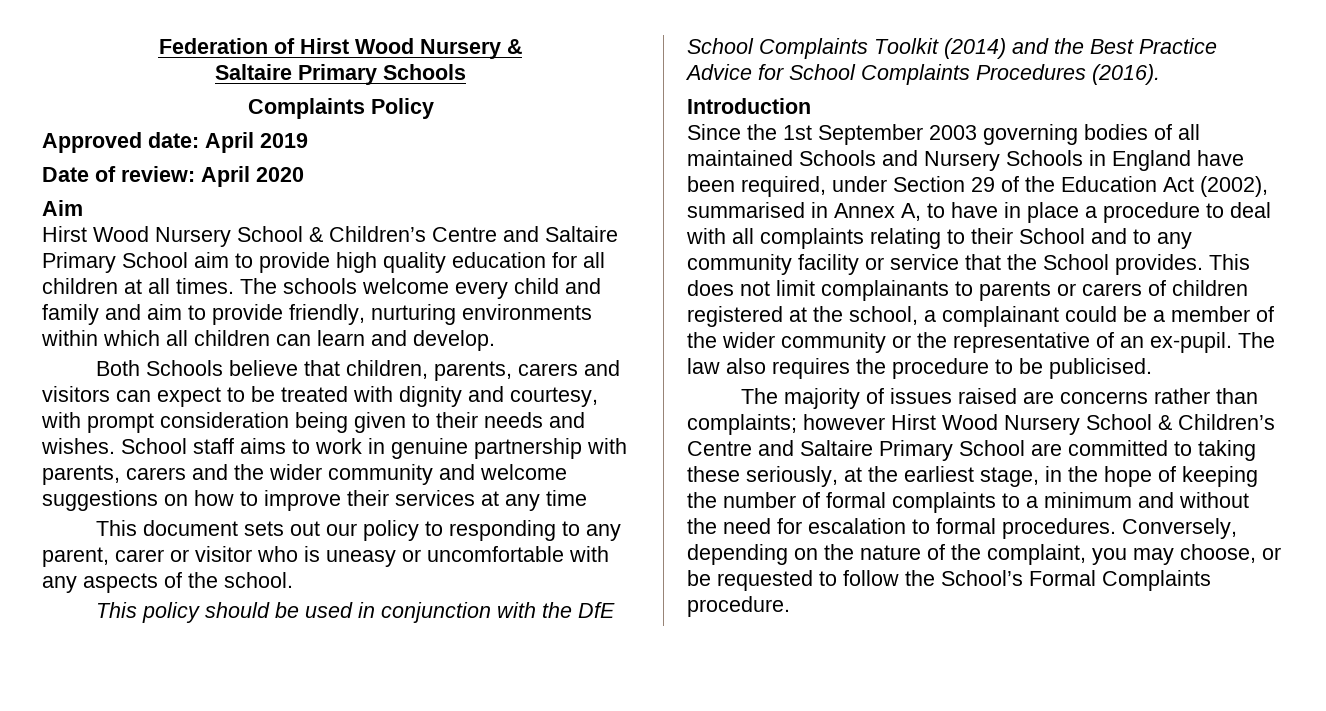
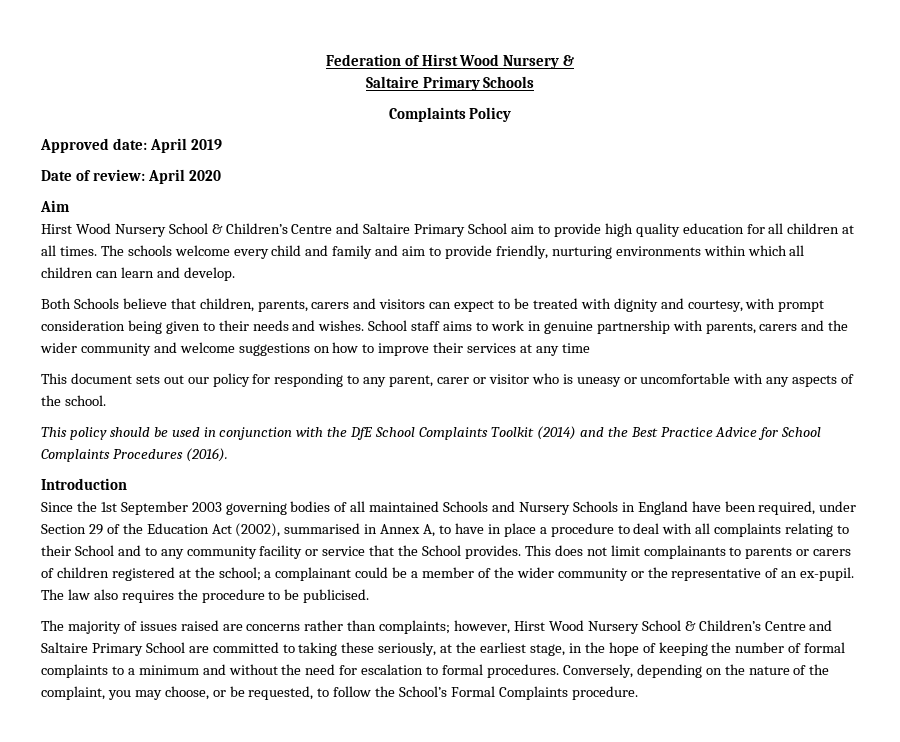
[424,521,443,536] to -> [252,374,271,384] for
[849,306,918,325] school, -> [218,567,261,581] school;
[803,414,885,430] however -> [454,620,511,634] however,
[717,570,813,591] requested -> [248,686,314,700] requested,

